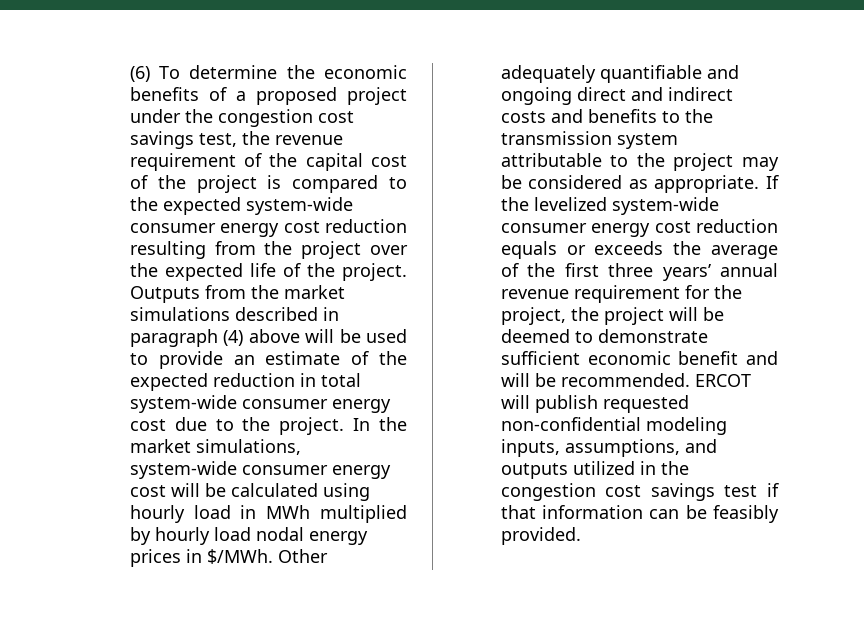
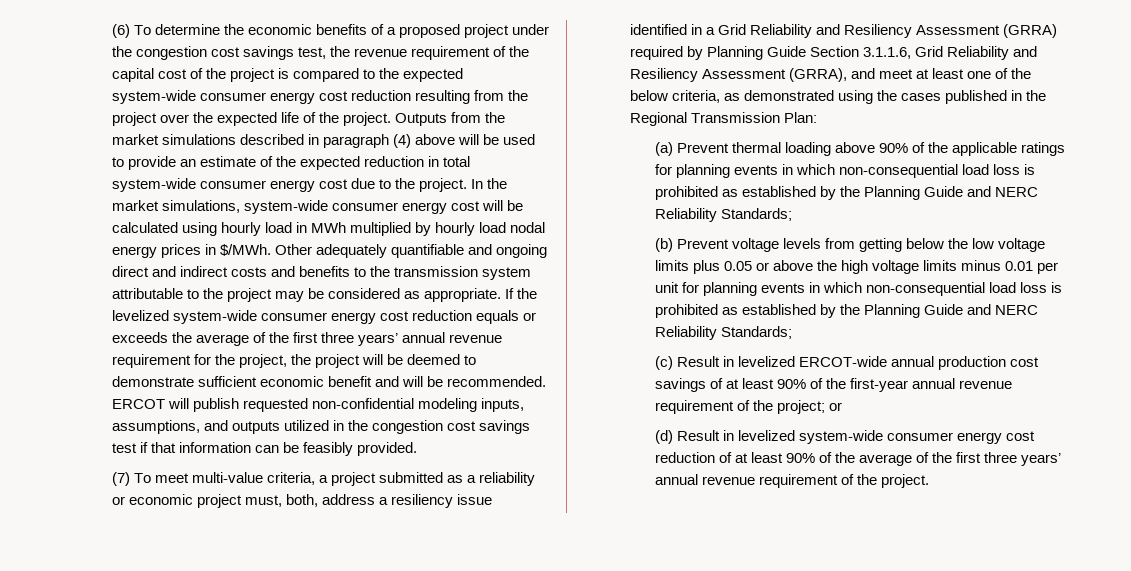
(581, 536) none -> [111,472,536,486] [111,494,493,508] [629,24,1058,38] [629,46,1038,60] [629,68,1032,82] [629,90,1047,104] [629,112,818,126] [654,142,1066,156] [654,164,1036,178] [654,186,1039,200] [654,208,792,222] [654,238,1046,252] [654,260,1059,274] [654,282,1063,296] [654,304,1039,318] [654,326,792,340] [654,356,1040,370] [654,378,1013,392] [654,400,843,414] [654,430,1036,444] [654,452,1062,466] [654,474,930,488] // (7) To meet multi-value criteria, a project submitted as a reliability or economic project must, both, address a resiliency issue identified in a Grid Reliability and Resiliency Assessment (GRRA) required by Planning Guide Section 3.1.1.6, Grid Reliability and Resiliency Assessment (GRRA), and meet at least one of the below criteria, as demonstrated using the cases published in the Regional Transmission Plan: // (a) Prevent thermal loading above 90% of the applicable ratings for planning events in which non-consequential load loss is prohibited as established by the Planning Guide and NERC Reliability Standards; // (b) Prevent voltage levels from getting below the low voltage limits plus 0.05 or above the high voltage limits minus 0.01 per unit for planning events in which non-consequential load loss is prohibited as established by the Planning Guide and NERC Reliability Standards; // (c) Result in levelized ERCOT-wide annual production cost savings of at least 90% of the first-year annual revenue requirement of the project; or // (d) Result in levelized system-wide consumer energy cost reduction of at least 90% of the average of the first three years’ annual revenue requirement of the project.

